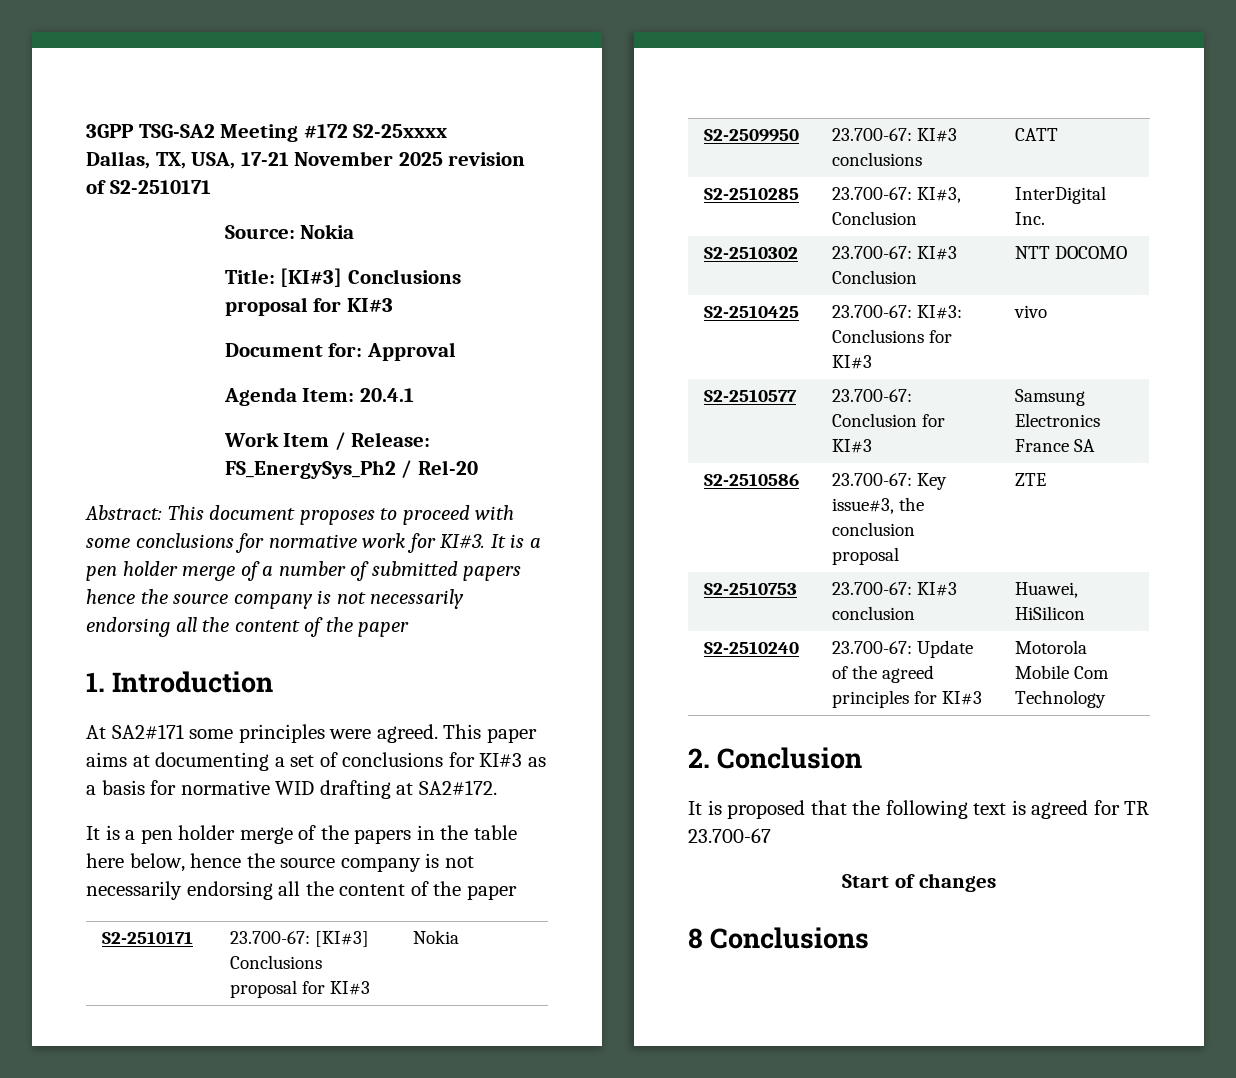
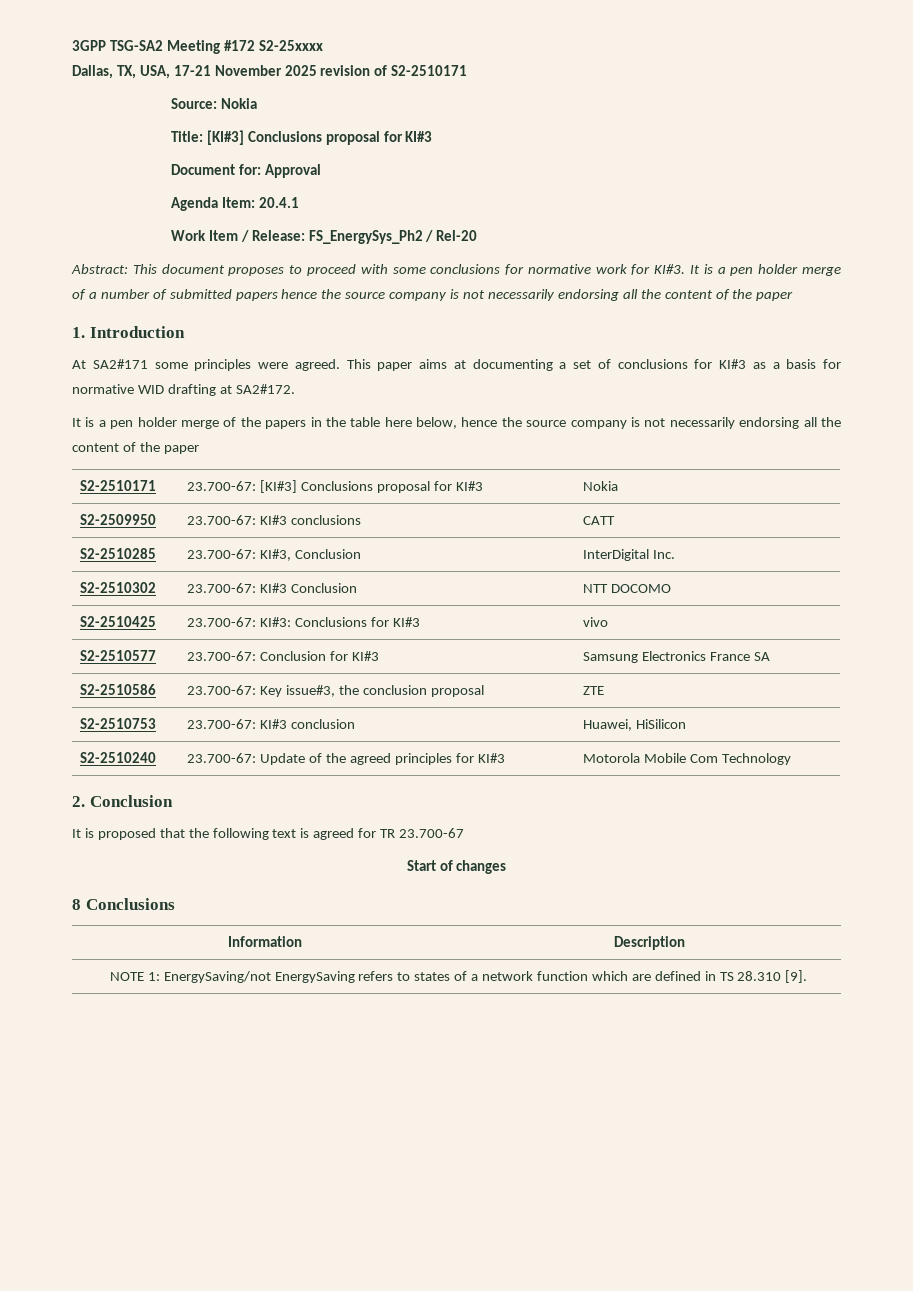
(870, 938) none -> [228,936,302,947] [613,936,685,950] [109,970,808,983] // Information | Description // NOTE 1: EnergySaving/not EnergySaving refers to states of a network function which are defined in TS 28.310 [9].

